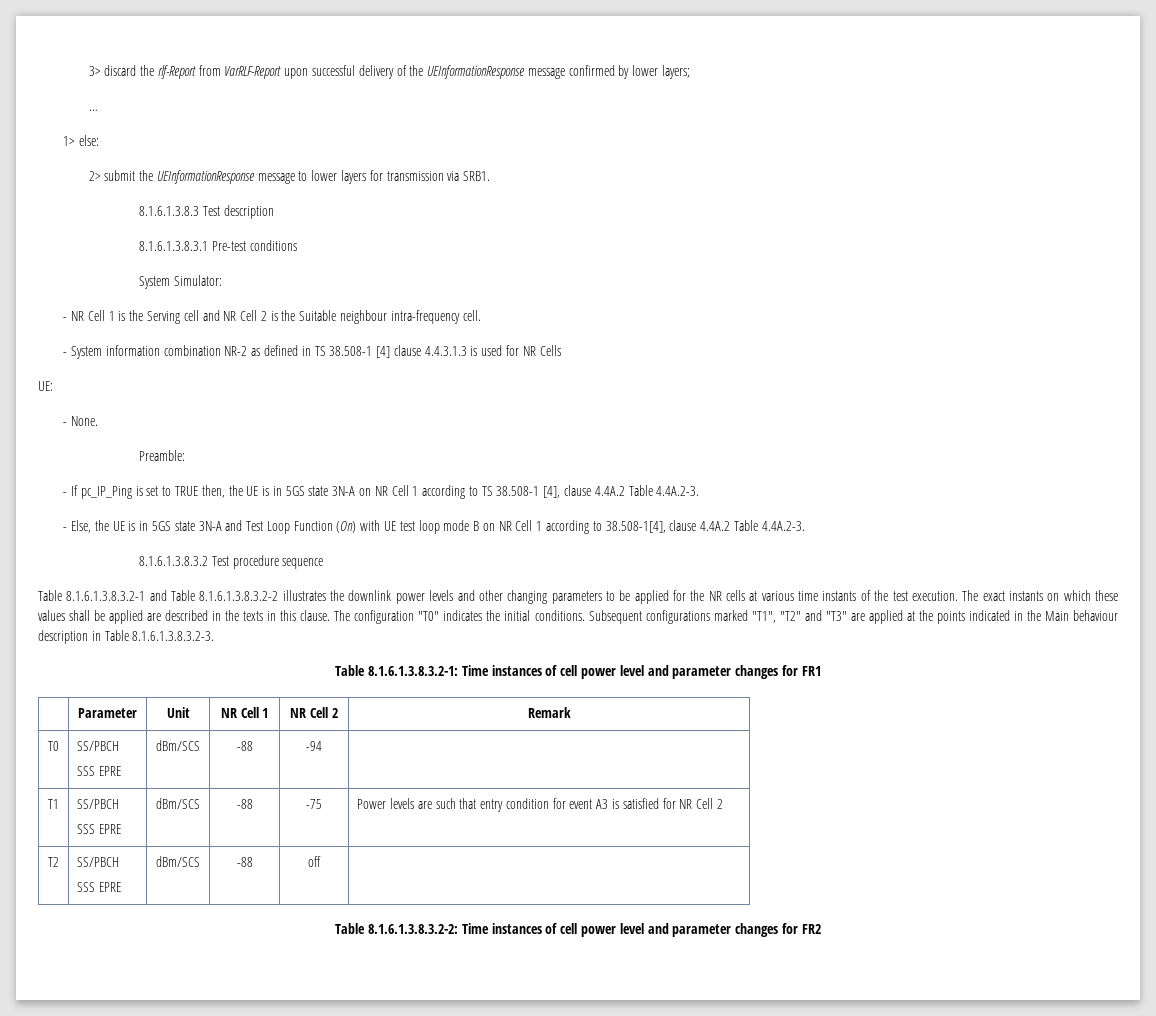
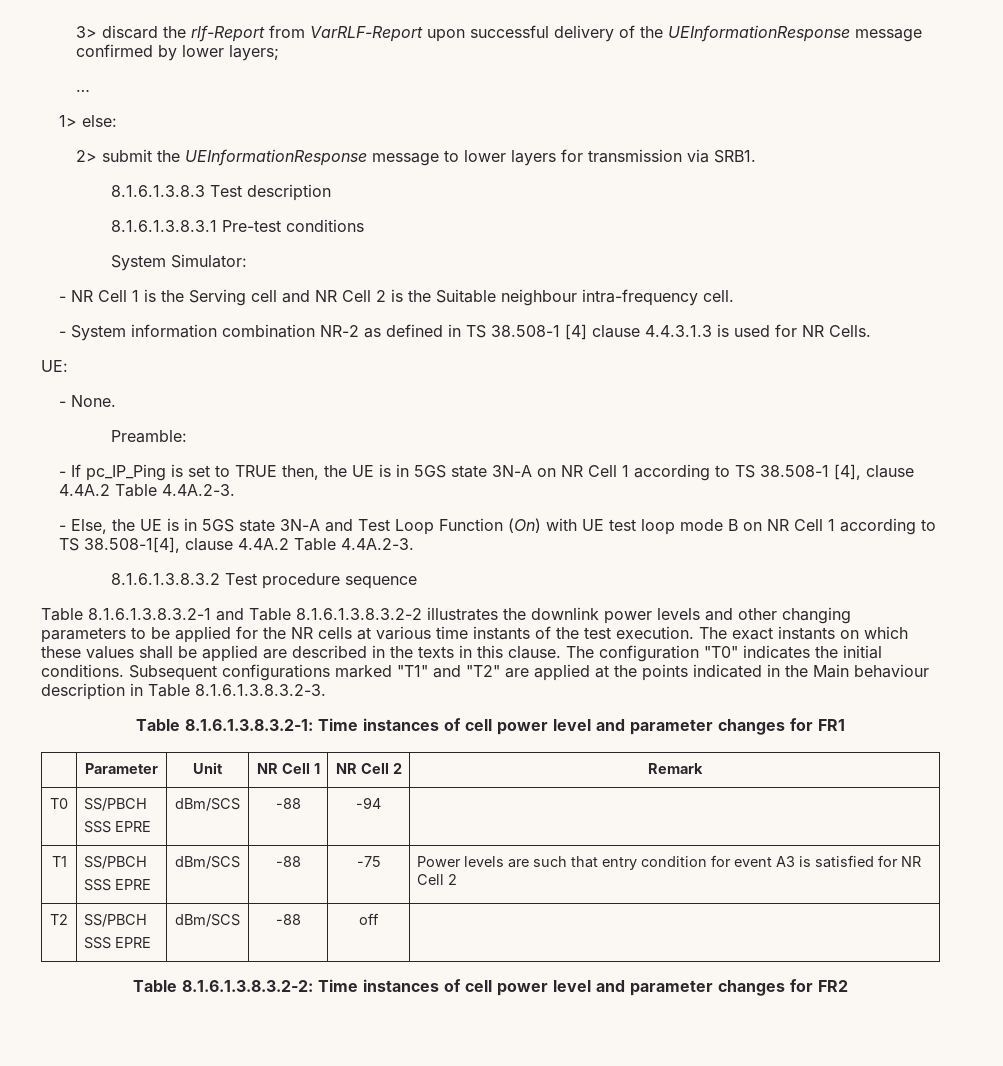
[539,345,561,356] Cells -> [828,325,871,337] Cells.
(602, 526) none -> [58,538,79,551] TS
[751,610,847,623] "T1", "T2" and "T3" -> [397,665,500,678] "T1" and "T2"

